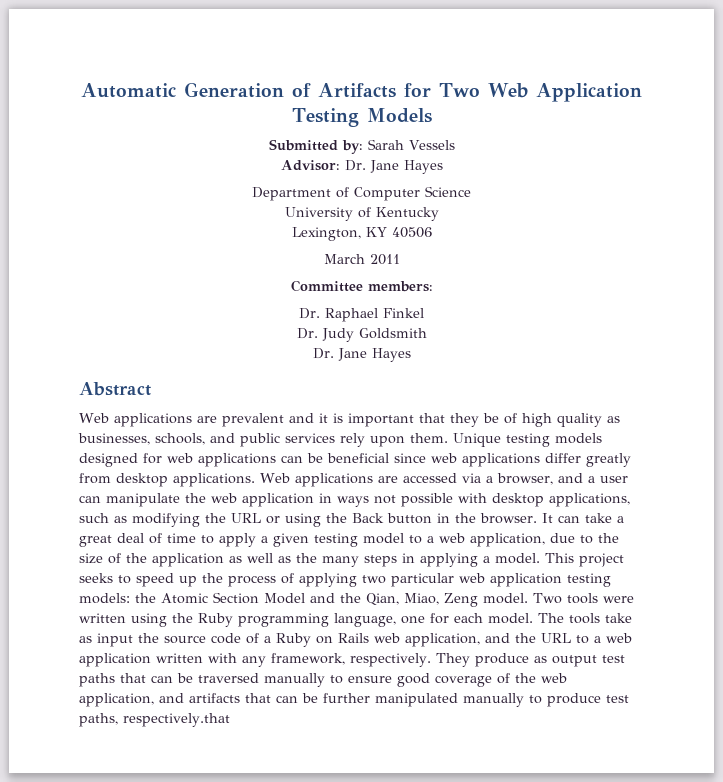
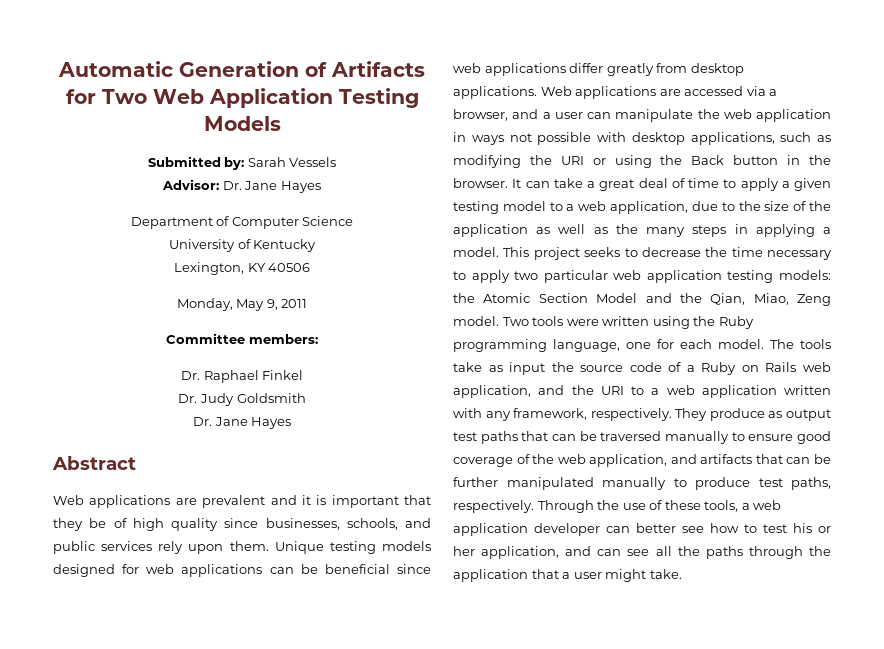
[323,254,365,264] March -> [176,298,278,311] Monday, May 9,
[606,416,620,423] as -> [224,518,259,528] since
[231,513,261,523] URL -> [560,156,584,165] URI
[136,573,357,587] speed up the process of applying -> [641,247,832,260] [453,270,510,283] decrease the time necessary to apply
[541,633,571,643] URL -> [600,386,624,395] URI
[123,713,230,727] respectively.that -> [453,500,782,513] [453,523,831,536] [453,546,831,559] [453,569,682,582] respectively. Through the use of these tools, a web application developer can better see how to test his or her application, and can see all the paths through the application that a user might take.

